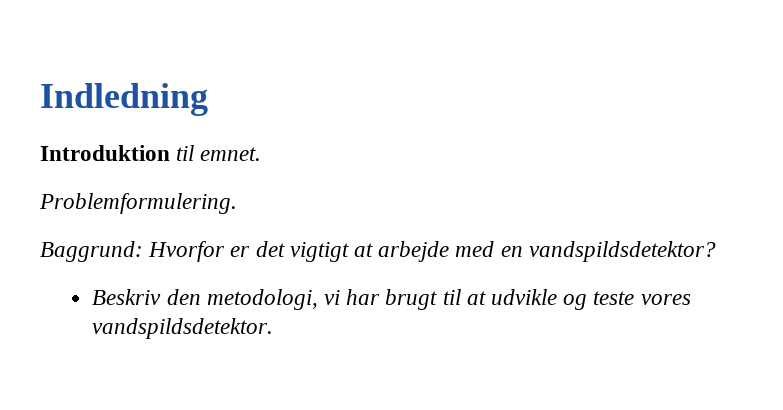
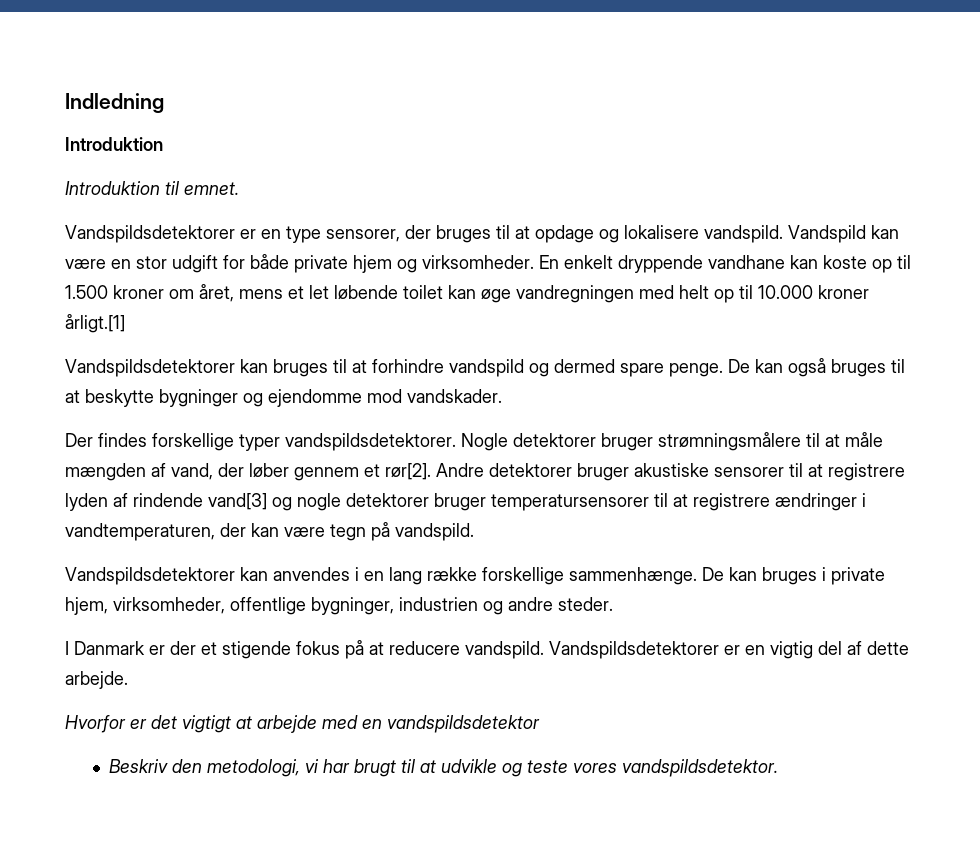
(170, 153) none -> [65,181,160,195] // Introduktion
[39,193,237,214] [40,241,143,262] Problemformulering. // Baggrund: -> [65,225,899,243] [65,254,911,273] [65,284,869,303] [65,314,125,333] [65,358,905,377] [65,389,502,407] [65,432,883,451] [65,463,905,481] [65,493,866,511] [65,522,474,541] [65,567,885,585] [65,597,613,615] [65,640,909,659] [65,671,128,689] Vandspildsdetektorer er en type sensorer, der bruges til at opdage og lokalisere vandspild. Vandspild kan være en stor udgift for både private hjem og virksomheder. En enkelt dryppende vandhane kan koste op til 1.500 kroner om året, mens et let løbende toilet kan øge vandregningen med helt op til 10.000 kroner årligt.[1] // Vandspildsdetektorer kan bruges til at forhindre vandspild og dermed spare penge. De kan også bruges til at beskytte bygninger og ejendomme mod vandskader. // Der findes forskellige typer vandspildsdetektorer. Nogle detektorer bruger strømningsmålere til at måle mængden af vand, der løber gennem et rør[2]. Andre detektorer bruger akustiske sensorer til at registrere lyden af rindende vand[3] og nogle detektorer bruger temperatursensorer til at registrere ændringer i vandtemperaturen, der kan være tegn på vandspild. // Vandspildsdetektorer kan anvendes i en lang række forskellige sammenhænge. De kan bruges i private hjem, virksomheder, offentlige bygninger, industrien og andre steder. // I Danmark er der et stigende fokus på at reducere vandspild. Vandspildsdetektorer er en vigtig del af dette arbejde. //
[528,241,716,262] vandspildsdetektor? -> [387,715,540,733] vandspildsdetektor

